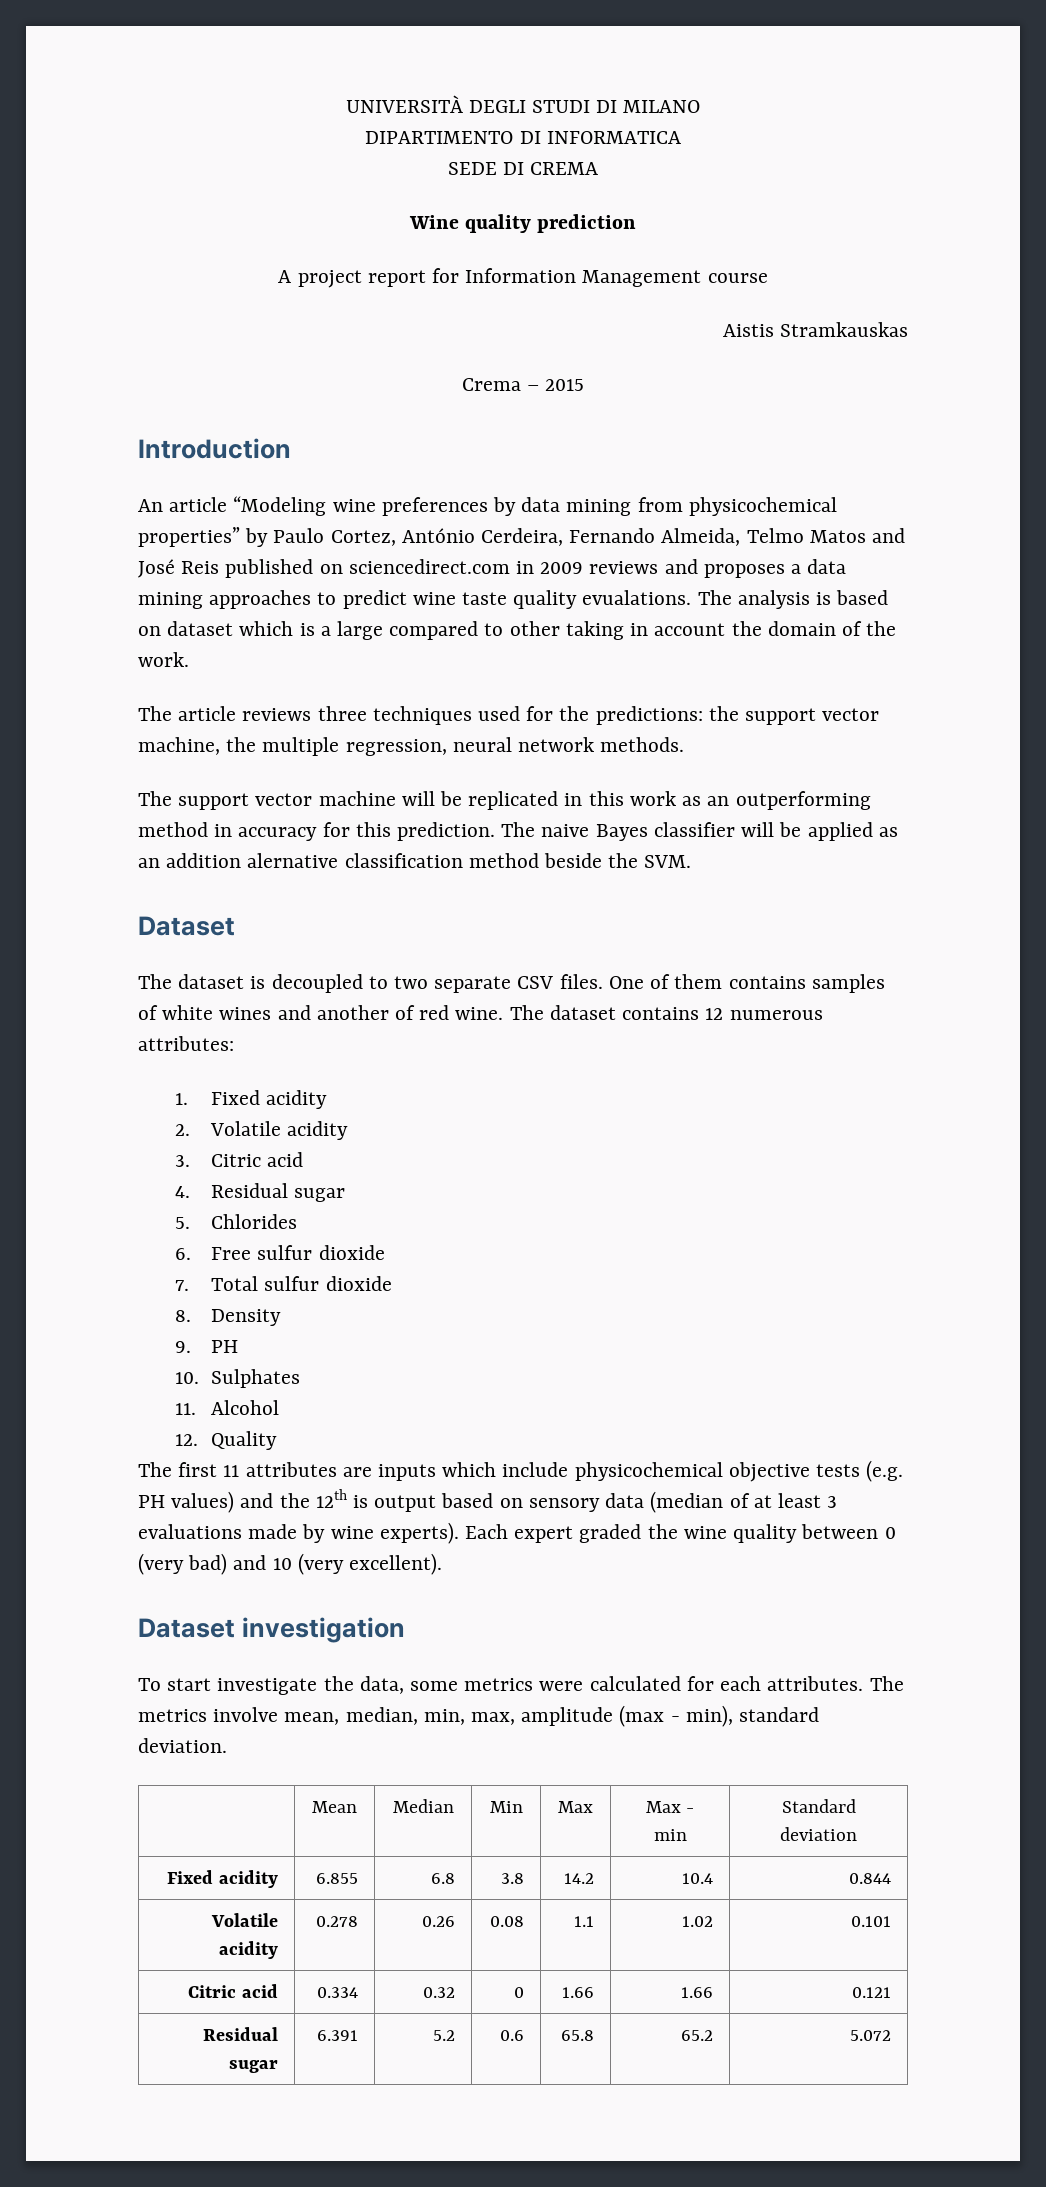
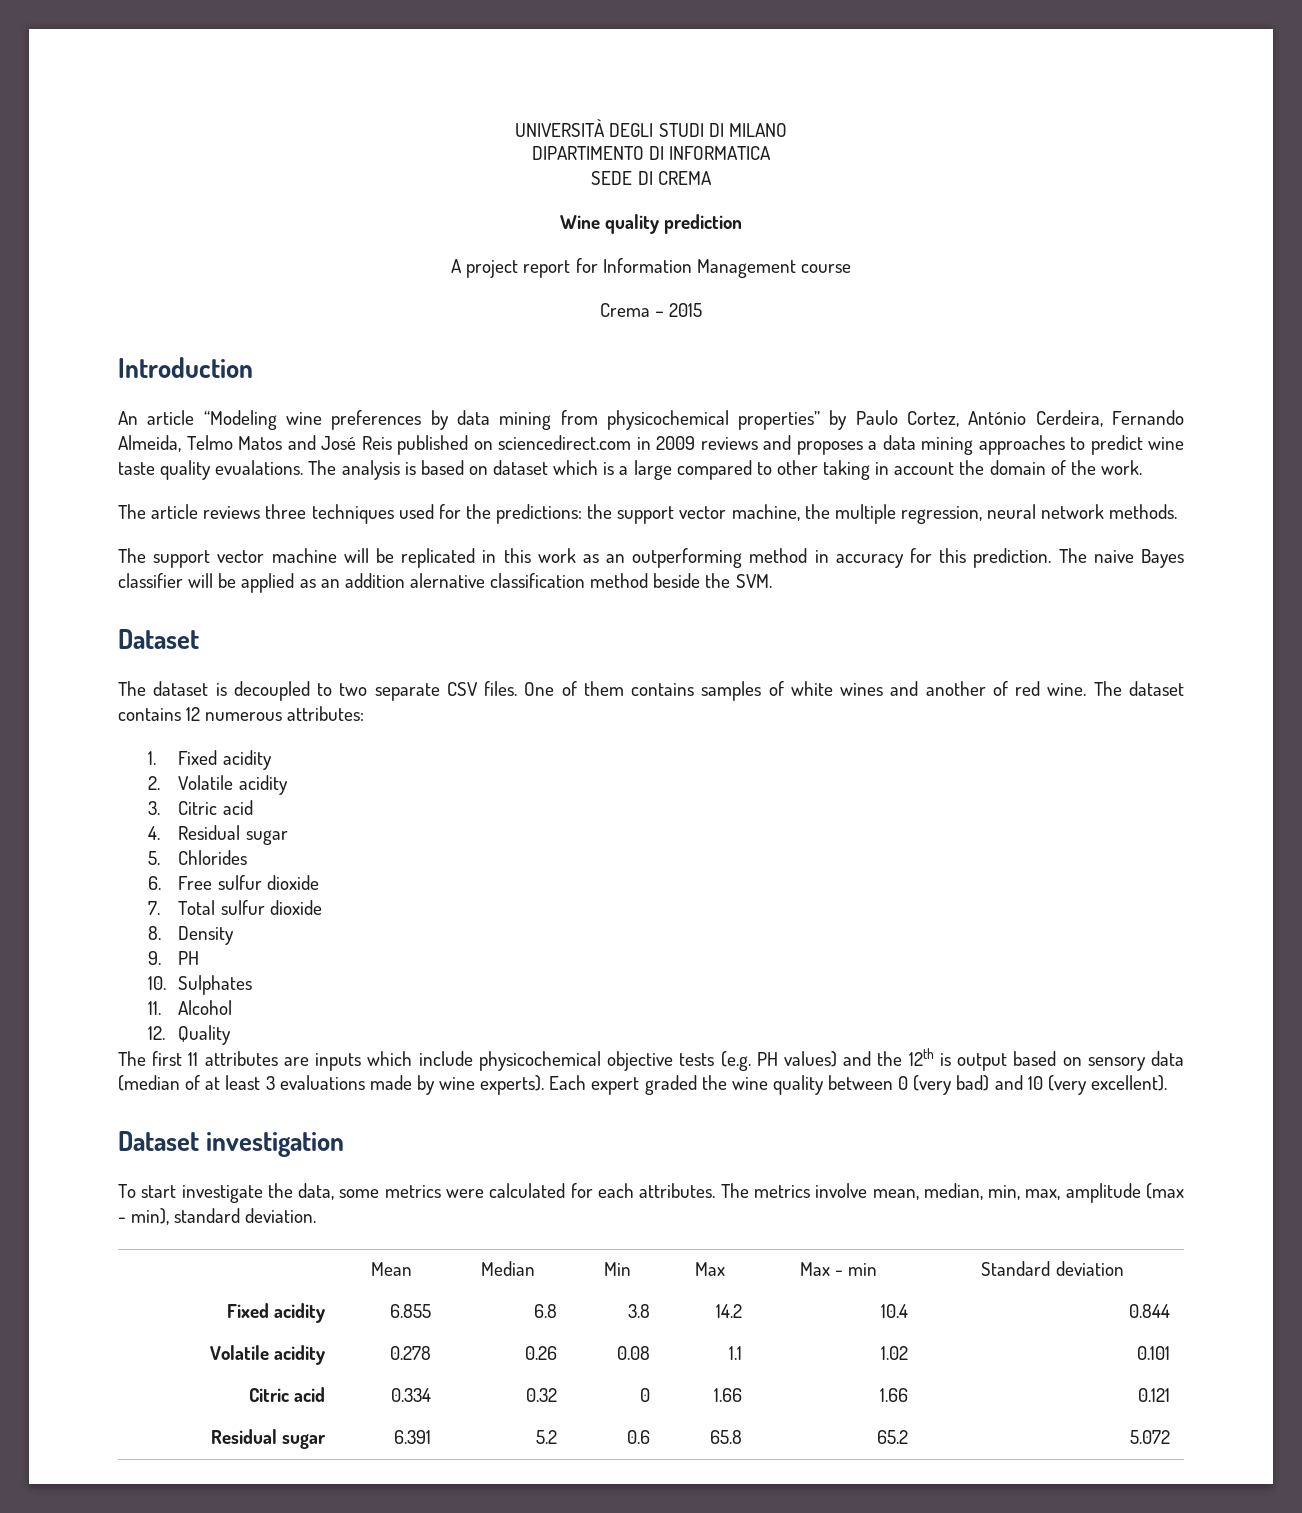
[722,322,908,337] // Aistis Stramkauskas -> (851, 268) none

